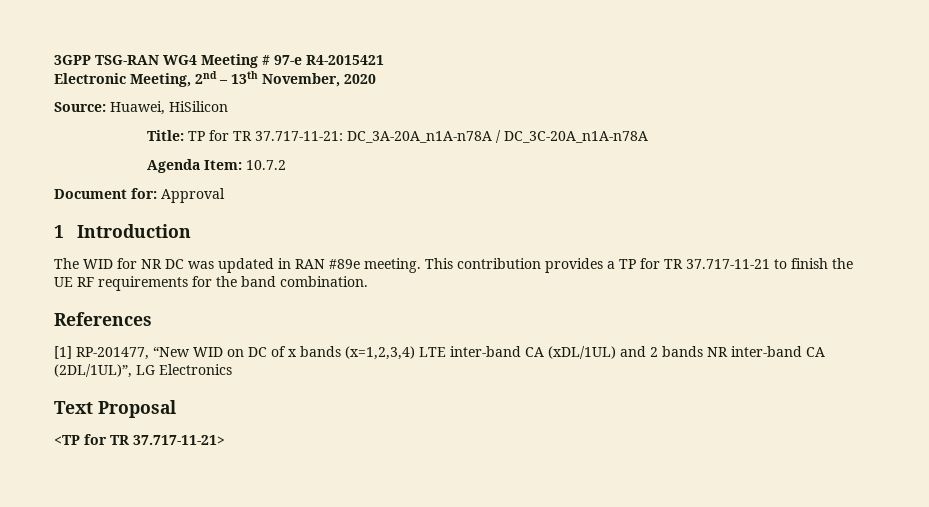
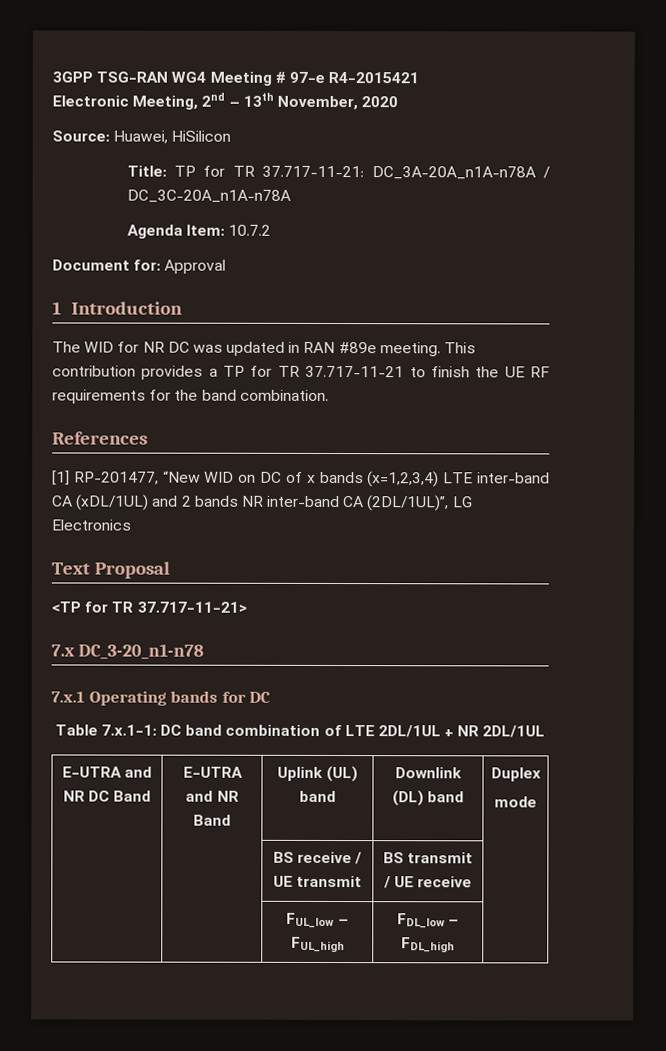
(225, 440) none -> [51,643,204,660] [51,690,272,706] [54,724,546,738] [61,766,153,778] [62,790,152,802] [182,766,243,778] [185,790,239,802] [193,814,232,826] [277,765,358,783] [299,790,336,803] [395,767,462,779] [391,790,465,807] [490,767,541,782] [494,796,537,808] [272,851,363,865] [272,875,363,888] [382,852,474,864] [382,876,473,889] [286,912,349,929] [290,936,345,953] [396,913,460,929] [401,937,455,953] // 7.x DC_3-20_n1-n78 // 7.x.1 Operating bands for DC // Table 7.x.1-1: DC band combination of LTE 2DL/1UL + NR 2DL/1UL // E-UTRA and NR DC Band | E-UTRA and NR Band | Uplink (UL) band | Downlink (DL) band | Duplex // mode // | | BS receive / UE transmit | BS transmit / UE receive | // | | FUL_low – FUL_high | FDL_low – FDL_high |

